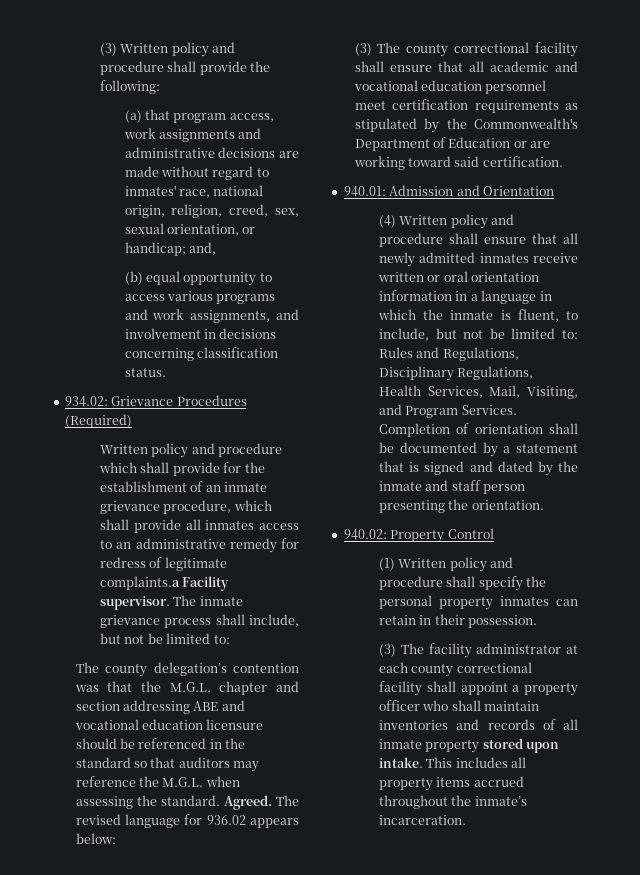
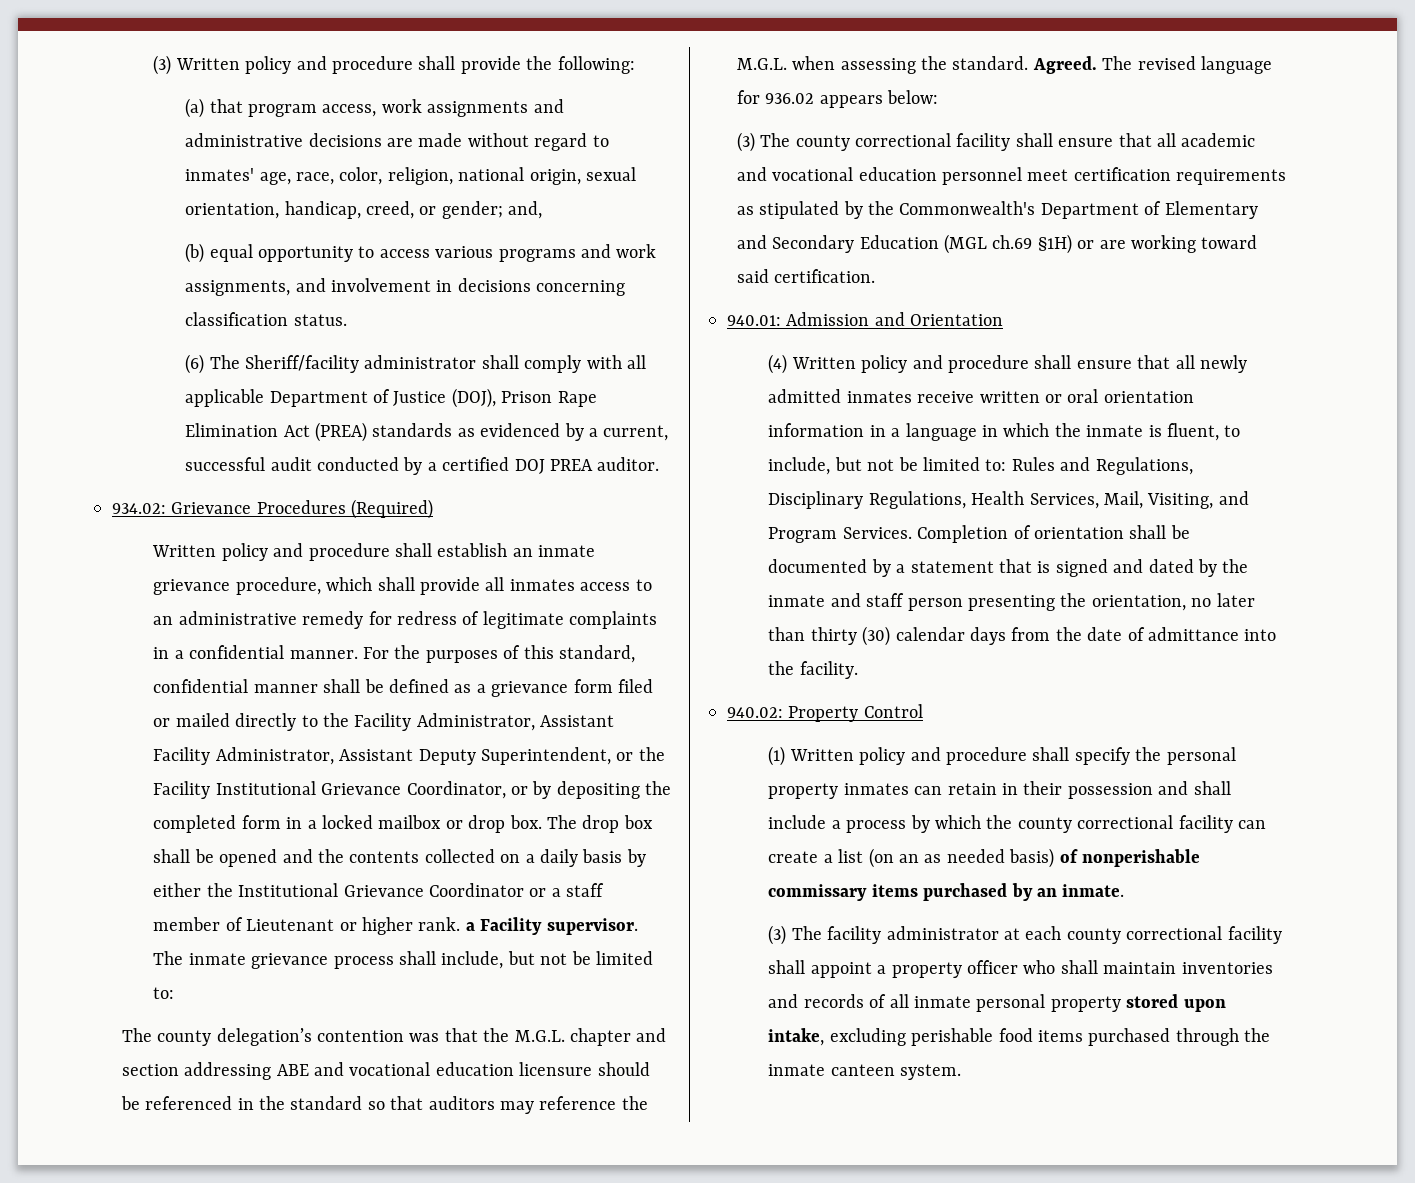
[178,185,264,198] [124,204,299,218] [124,223,256,236] [124,242,186,256] race, national origin, religion, creed, sex, sexual orientation, or handicap; -> [259,167,636,185] [185,201,503,219] age, race, color, religion, national origin, sexual orientation, handicap, creed, or gender;
(166, 372) none -> [185,354,646,374] [185,388,597,408] [185,422,669,442] [185,457,660,475] // (6) The Sheriff/facility administrator shall comply with all applicable Department of Justice (DOJ), Prison Rape Elimination Act (PREA) standards as evidenced by a current, successful audit conducted by a certified DOJ PREA auditor.
[99,462,265,476] [100,481,204,492] which shall provide for the establishment of -> [395,543,508,557] shall establish
[100,576,181,590] complaints.a -> [569,611,658,629] [153,645,636,663] [153,679,654,697] [153,713,615,731] [153,747,665,765] [153,781,672,799] [153,815,653,833] [153,849,646,867] [153,883,605,897] [153,917,475,935] complaints in a confidential manner. For the purposes of this standard, confidential manner shall be defined as a grievance form filed or mailed directly to the Facility Administrator, Assistant Facility Administrator, Assistant Deputy Superintendent, or the Facility Institutional Grievance Coordinator, or by depositing the completed form in a locked mailbox or drop box. The drop box shall be opened and the contents collected on a daily basis by either the Institutional Grievance Coordinator or a staff member of Lieutenant or higher rank. a
[448,137,511,148] Education -> [1164,201,1258,219] [736,234,1072,254] Elementary and Secondary Education (MGL ch.69 §1H)
[471,500,544,510] orientation. -> [1091,593,1255,611] [768,626,1277,646] [768,661,858,679] orientation, no later than thirty (30) calendar days from the date of admittance into the facility.
[468,615,538,628] possession. -> [1067,781,1231,799] [768,815,1267,833] [768,848,1201,868] [768,883,1125,901] possession and shall include a process by which the county correctional facility can create a list (on an as needed basis) of nonperishable commissary items purchased by an inmate.
(423, 744) none -> [976,994,1046,1012] personal
[379,757,527,768] [379,776,524,791] [379,795,527,809] [379,815,467,825] intake. This includes all property items accrued throughout the inmate’s incarceration. -> [768,1028,1271,1046] [768,1064,962,1080] intake, excluding perishable food items purchased through the inmate canteen system.

